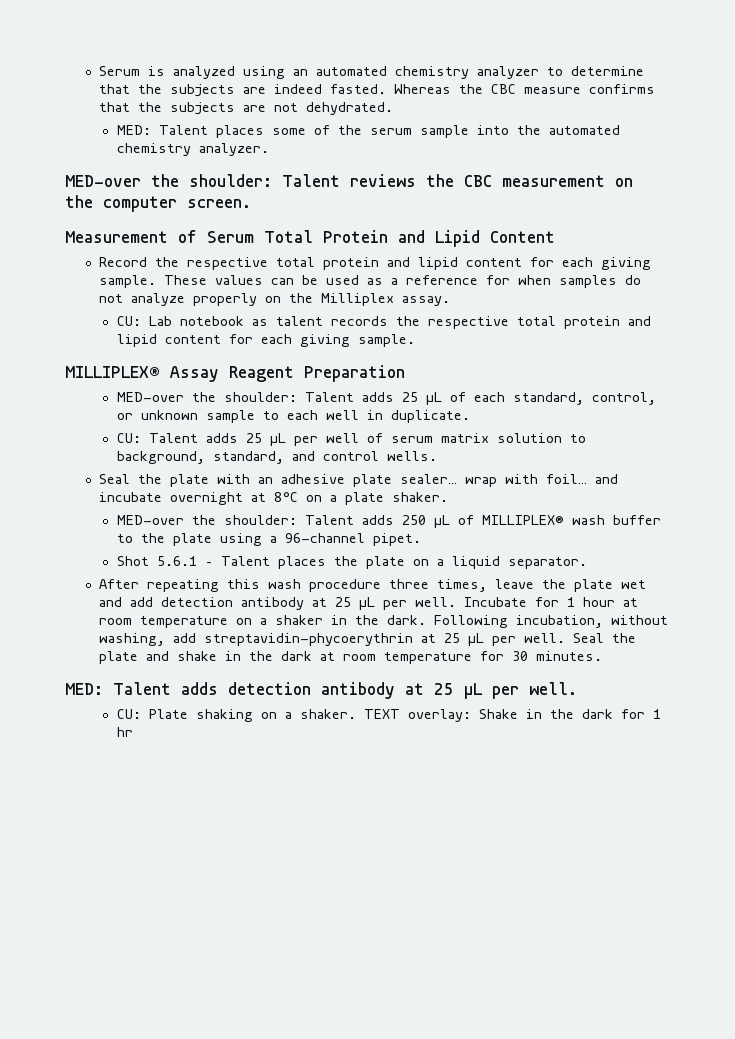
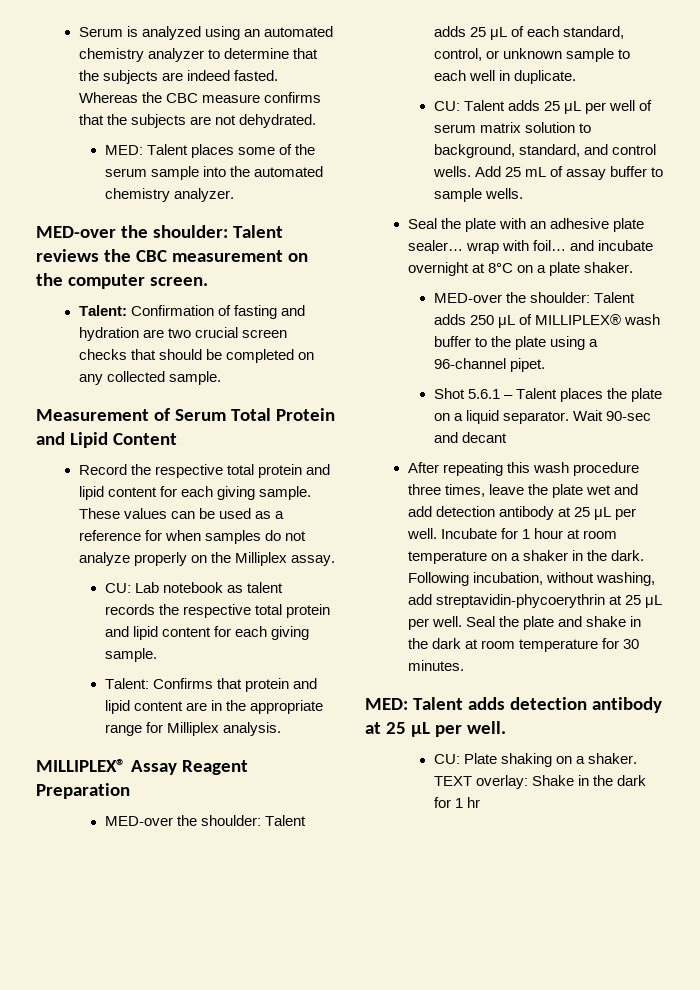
(251, 203) none -> [78,305,305,319] [78,327,287,341] [78,349,314,363] [78,371,221,385] // Talent: Confirmation of fasting and hydration are two crucial screen checks that should be completed on any collected sample.
(415, 340) none -> [104,678,318,692] [104,700,324,714] [104,722,282,736] // Talent: Confirms that protein and lipid content are in the appropriate range for Milliplex analysis.
(437, 456) none -> [474,166,664,180] [433,188,523,202] Add 25 mL of assay buffer to sample wells.
(587, 563) none -> [573,410,652,421] [433,432,507,443] Wait 90-sec and decant

